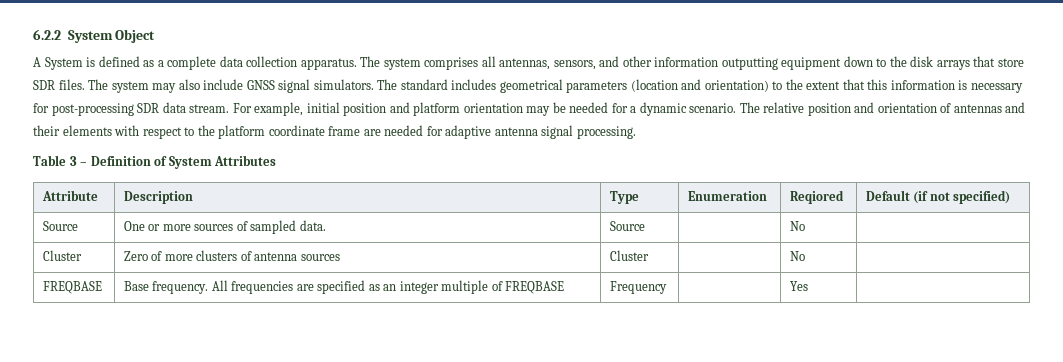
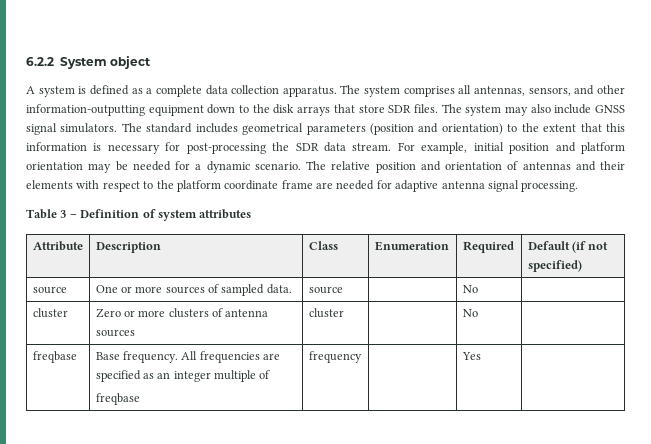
[115,29,156,43] Object -> [110,56,152,69] object
[44,57,83,70] System -> [38,86,75,97] system
[654,57,778,70] information outputting -> [26,104,145,116] information-outputting
[630,79,678,92] (location -> [370,123,414,135] (position
(134, 109) none -> [272,142,290,151] the
[168,155,277,169] System Attributes -> [157,209,252,221] system attributes
[609,191,639,204] Type -> [308,241,338,250] Class
[789,190,844,204] Reqiored -> [462,241,514,253] Required
[42,221,78,231] Source -> [32,286,67,294] source
[609,221,645,231] [789,221,805,231] [42,250,82,261] Source | | No | // Cluster -> [308,286,343,294] [462,285,478,293] [32,308,68,318] source | | No | // cluster
[151,251,163,261] of -> [123,310,135,317] or
[609,250,649,261] [789,251,805,261] [42,281,102,294] Cluster | | No | // FREQBASE -> [308,308,344,318] [462,309,478,317] [32,351,77,363] cluster | | No | // freqbase
[505,281,565,294] [609,281,667,294] FREQBASE | Frequency -> [95,393,140,405] [308,351,362,363] // freqbase | frequency

